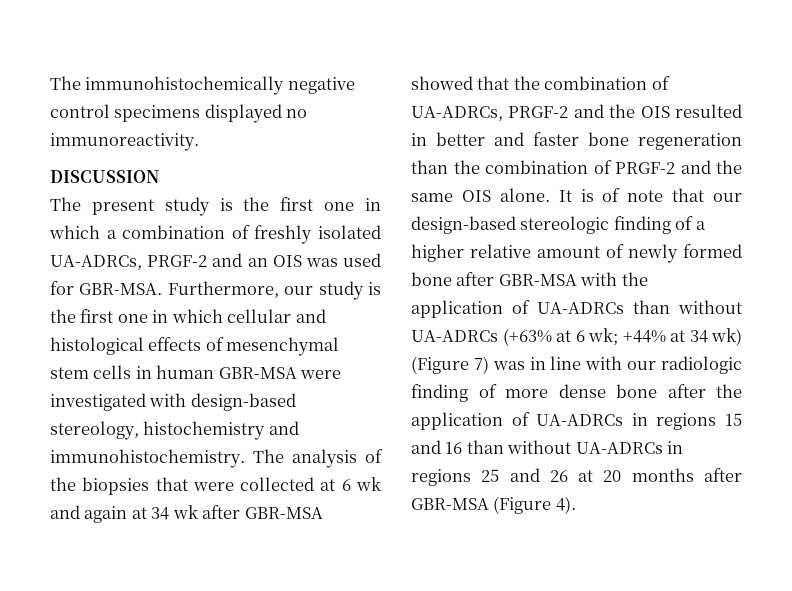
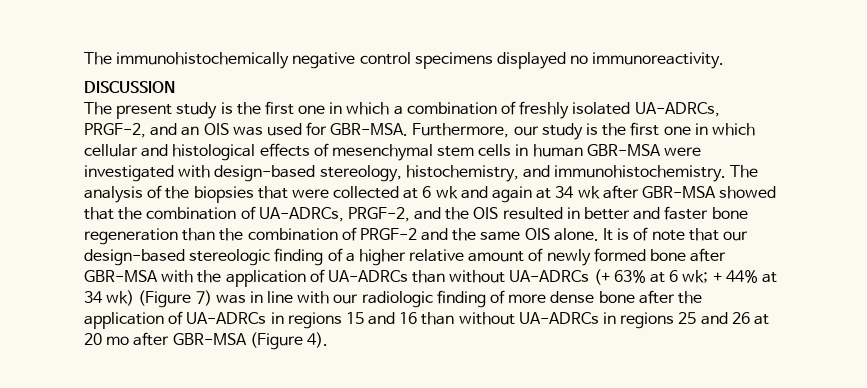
[147,255,208,267] PRGF-2 -> [84,123,146,138] PRGF-2,
[143,421,266,440] histochemistry -> [405,165,519,182] histochemistry,
[508,106,569,118] PRGF-2 -> [347,207,410,222] PRGF-2,
[502,328,552,346] (+63% -> [593,269,646,285] (+ 63%
[622,330,666,343] +44% -> [712,270,758,283] + 44%
[631,468,694,482] months -> [106,336,130,345] mo

